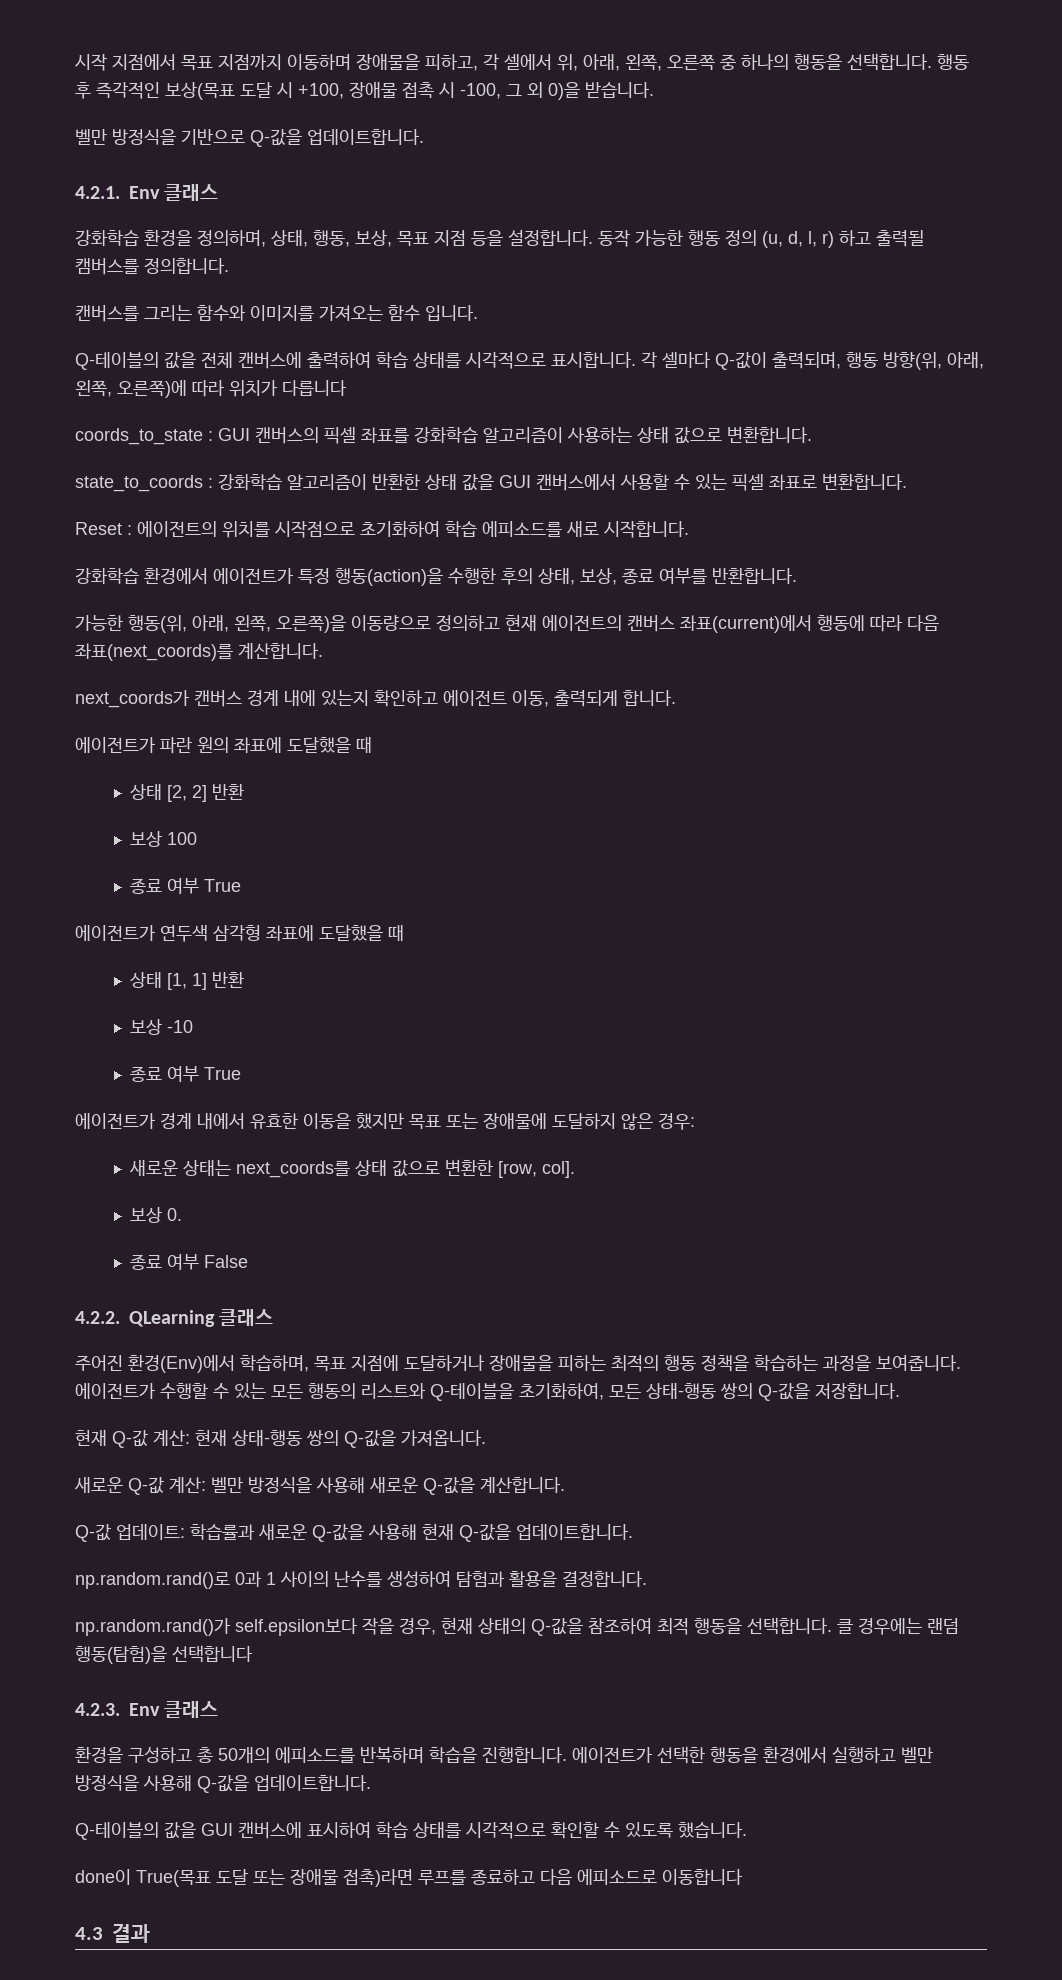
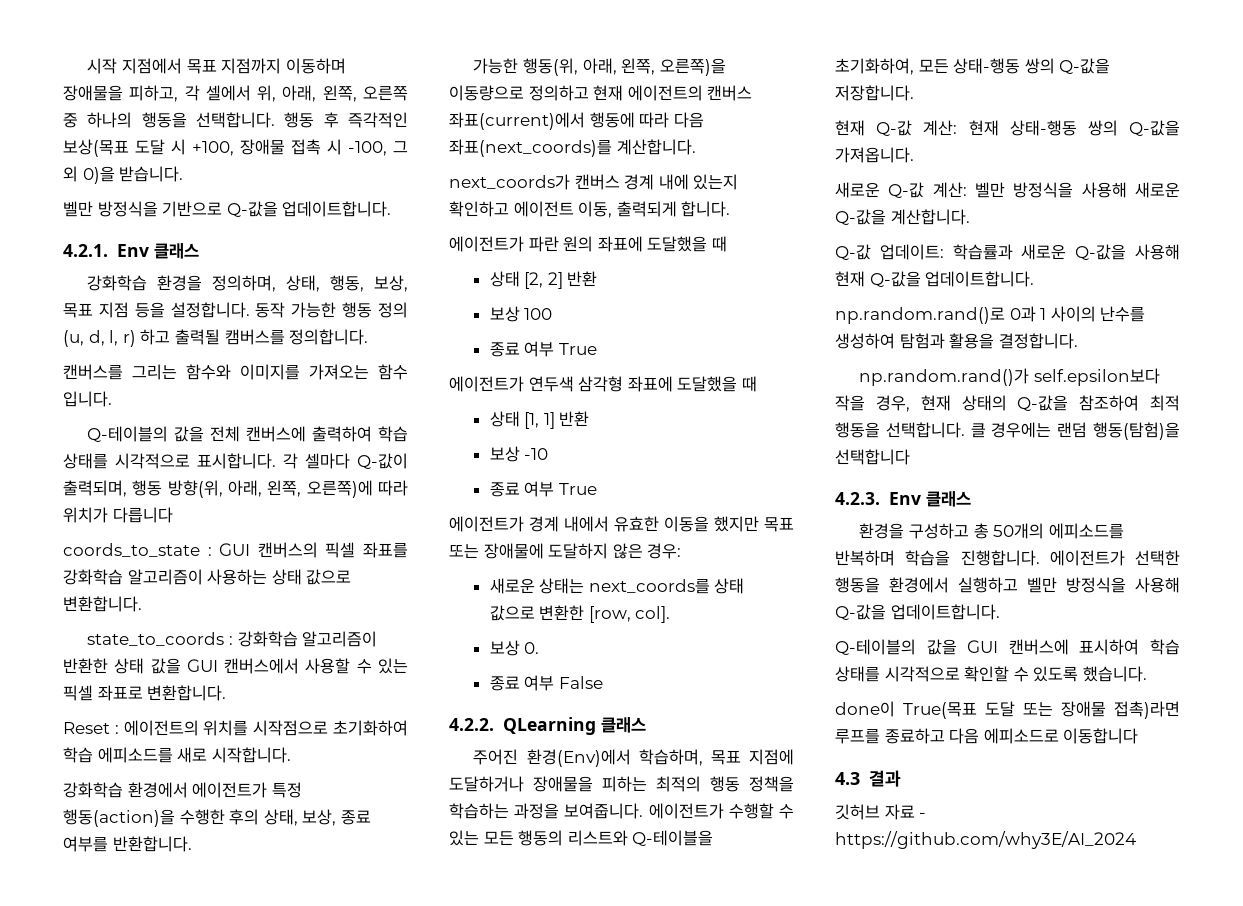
(150, 1933) none -> [835,804,927,820] [835,831,1136,849] // 깃허브 자료 - https://github.com/why3E/AI_2024

